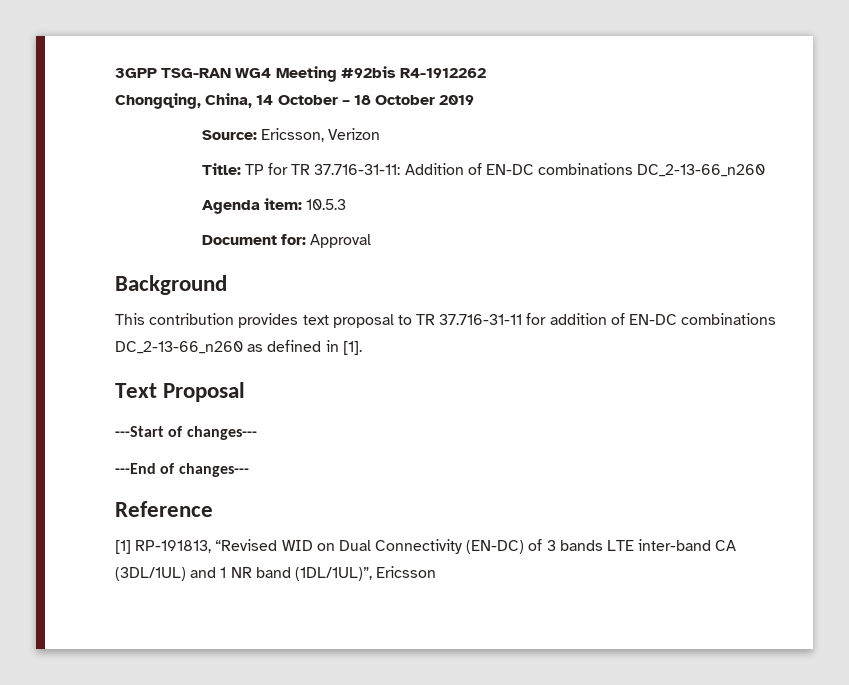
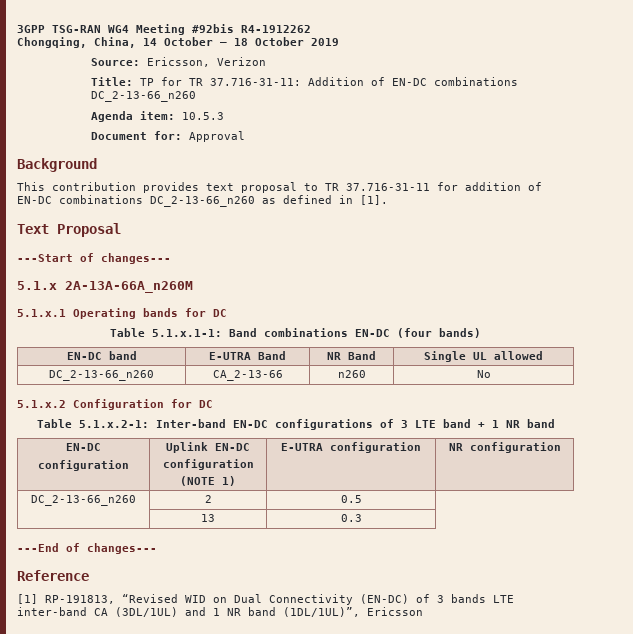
(257, 433) none -> [17,281,193,293] [17,308,227,319] [110,328,481,338] [66,351,137,360] [209,351,286,360] [327,351,376,360] [424,351,543,362] [49,370,154,381] [212,370,283,381] [337,370,366,378] [476,370,491,378] [17,399,213,410] [36,419,555,430] [66,443,101,451] [38,460,129,471] [166,442,250,453] [162,459,254,470] [180,476,236,486] [281,442,421,453] [448,442,561,453] [31,495,136,506] [204,495,212,503] [340,495,362,503] [201,514,215,522] [340,514,362,522] // 5.1.x 2A-13A-66A_n260M // 5.1.x.1 Operating bands for DC // Table 5.1.x.1-1: Band combinations EN-DC (four bands) // EN-DC band | E-UTRA Band | NR Band | Single UL allowed // DC_2-13-66_n260 | CA_2-13-66 | n260 | No // 5.1.x.2 Configuration for DC // Table 5.1.x.2-1: Inter-band EN-DC configurations of 3 LTE band + 1 NR band // EN-DC // configuration | Uplink EN-DC // configuration // (NOTE 1) | E-UTRA configuration | NR configuration // DC_2-13-66_n260 | 2 | 0.5 // | 13 | 0.3

